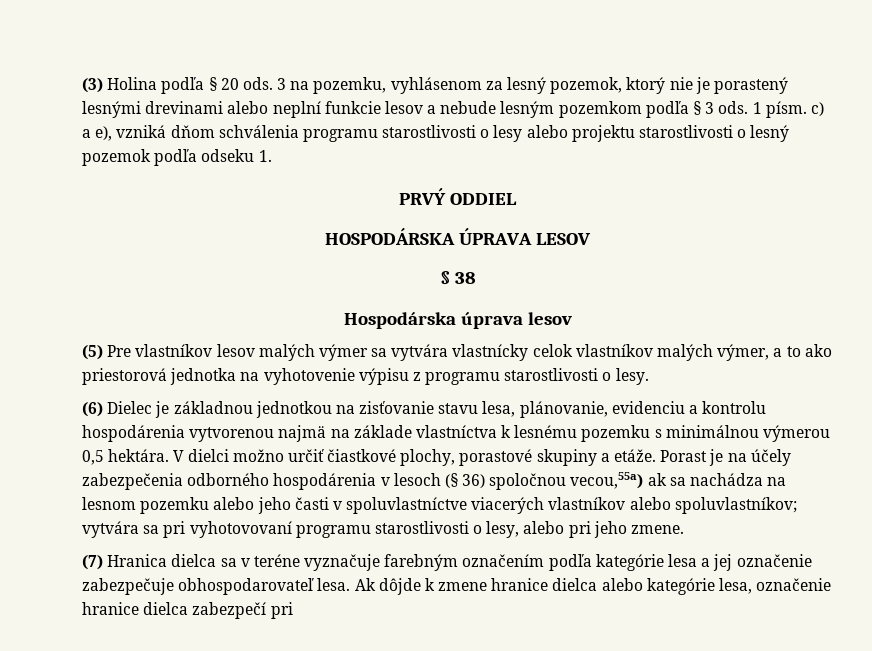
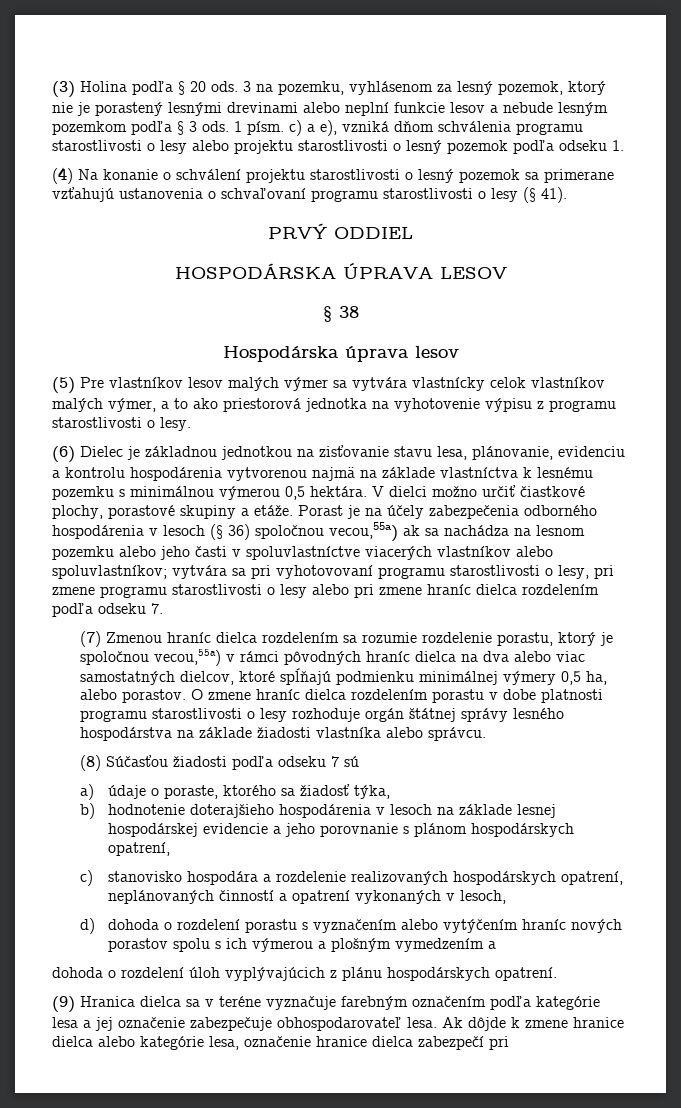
(272, 156) none -> [52,167,614,184] [52,187,567,203] // (4) Na konanie o schválení projektu starostlivosti o lesný pozemok sa primerane vzťahujú ustanovenia o schvaľovaní programu starostlivosti o lesy (§ 41).
[523,521,685,538] [82,555,103,570] alebo pri jeho zmene. // (7) -> [594,565,614,579] [52,584,599,598] [52,603,163,617] [80,631,614,647] [80,649,586,666] [80,668,608,685] [80,689,604,703] [80,708,565,722] [80,727,487,741] [80,755,360,771] [80,784,391,800] [80,803,557,819] [108,823,575,837] [108,842,171,856] [80,870,624,886] [108,890,507,904] [80,918,623,934] [108,938,497,952] [52,967,557,981] [52,996,75,1013] pri zmene programu starostlivosti o lesy alebo pri zmene hraníc dielca rozdelením podľa odseku 7. // (7) Zmenou hraníc dielca rozdelením sa rozumie rozdelenie porastu, ktorý je spoločnou vecou,55a) v rámci pôvodných hraníc dielca na dva alebo viac samostatných dielcov, ktoré spĺňajú podmienku minimálnej výmery 0,5 ha, alebo porastov. O zmene hraníc dielca rozdelením porastu v dobe platnosti programu starostlivosti o lesy rozhoduje orgán štátnej správy lesného hospodárstva na základe žiadosti vlastníka alebo správcu. // (8) Súčasťou žiadosti podľa odseku 7 sú // a) údaje o poraste, ktorého sa žiadosť týka, // b) hodnotenie doterajšieho hospodárenia v lesoch na základe lesnej hospodárskej evidencie a jeho porovnanie s plánom hospodárskych opatrení, // c) stanovisko hospodára a rozdelenie realizovaných hospodárskych opatrení, neplánovaných činností a opatrení vykonaných v lesoch, // d) dohoda o rozdelení porastu s vyznačením alebo vytýčením hraníc nových porastov spolu s ich výmerou a plošným vymedzením a // dohoda o rozdelení úloh vyplývajúcich z plánu hospodárskych opatrení. // (9)

